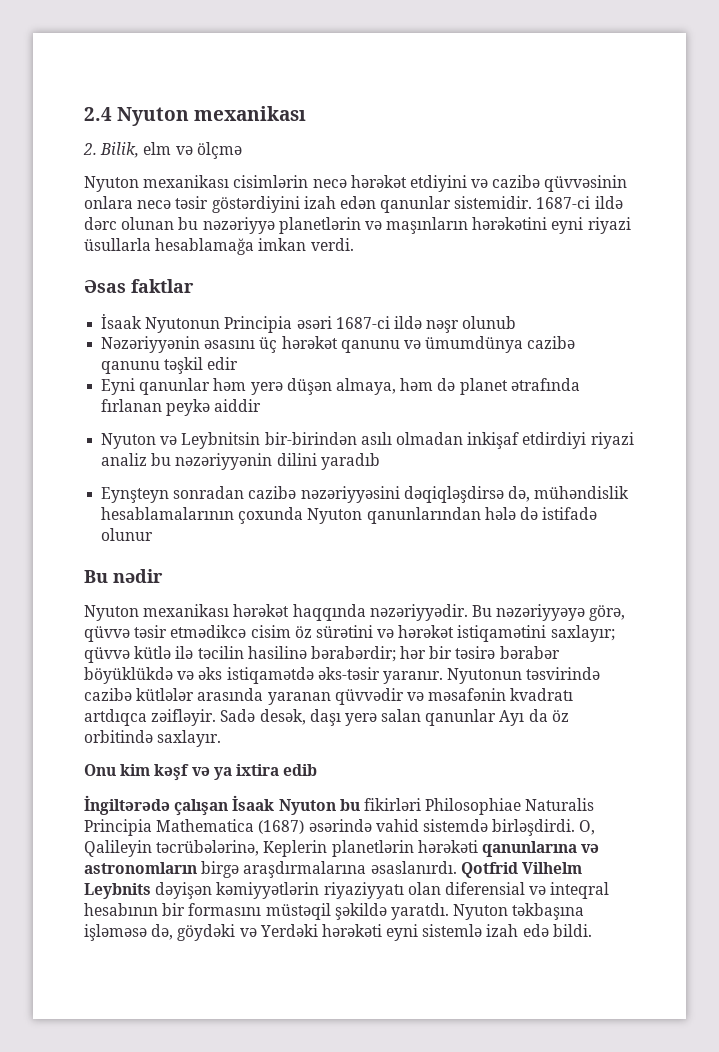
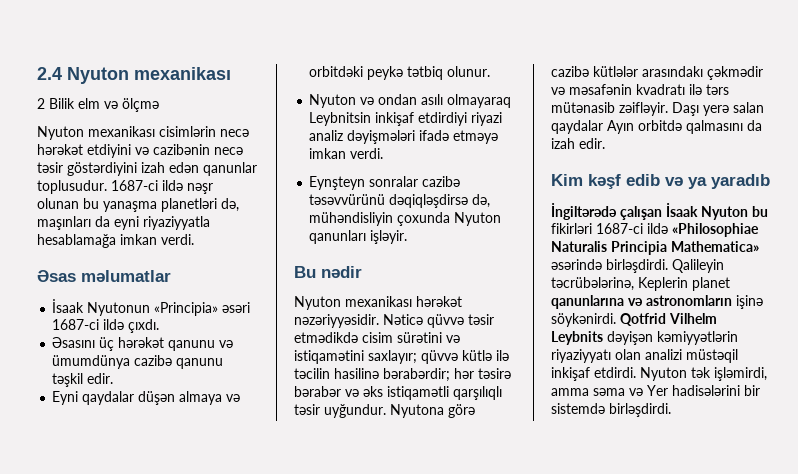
[83,142,140,158] 2. Bilik, -> [37,98,75,109] 2 Bilik
[492,175,628,192] [84,196,133,209] cazibə qüvvəsinin onlara -> [153,144,210,155] cazibənin
[454,196,623,209] [84,217,117,230] sistemidir. 1687-ci ildə dərc -> [37,180,213,194] toplusudur. 1687-ci ildə nəşr
[202,217,631,234] [84,238,151,251] nəzəriyyə planetlərin və maşınların hərəkətini eyni riyazi üsullarla -> [103,198,239,212] [37,216,210,230] yanaşma planetləri də, maşınları da eyni riyaziyyatla
[131,279,194,293] faktlar -> [81,270,171,282] məlumatlar
[224,316,293,333] Principia -> [154,302,219,316] «Principia»
[426,316,517,333] [101,336,256,353] nəşr olunub // Nəzəriyyənin əsasını -> [128,319,160,333] [52,337,96,348] çıxdı. // Əsasını
[207,357,239,370] edir -> [87,373,114,384] edir.
[139,378,580,395] [101,399,262,416] [101,432,634,449] [101,453,380,470] [101,486,630,503] [101,507,598,524] [101,528,154,541] qanunlar həm yerə düşən almaya, həm də planet ətrafında fırlanan peykə aiddir // Nyuton və Leybnitsin bir-birindən asılı olmadan inkişaf etdirdiyi riyazi analiz bu nəzəriyyənin dilini yaradıb // Eynşteyn sonradan cazibə nəzəriyyəsini dəqiqləşdirsə də, mühəndislik hesablamalarının çoxunda Nyuton qanunlarından hələ də istifadə olunur -> [82,391,241,405] [309,66,491,80] [309,94,512,108] [309,112,503,126] [309,130,499,144] [309,148,384,159] [309,176,461,190] [309,194,491,208] [309,212,502,226] [309,230,408,244] qaydalar düşən almaya və orbitdəki peykə tətbiq olunur. // Nyuton və ondan asılı olmayaraq Leybnitsin inkişaf etdirdiyi riyazi analiz dəyişmələri ifadə etməyə imkan verdi. // Eynşteyn sonralar cazibə təsəvvürünü dəqiqləşdirsə də, mühəndisliyin çoxunda Nyuton qanunları işləyir.
[292,604,626,621] [84,625,312,642] haqqında nəzəriyyədir. Bu nəzəriyyəyə görə, qüvvə təsir etmədikcə cisim öz -> [294,314,494,328] [294,332,393,343] nəzəriyyəsidir. Nəticə qüvvə təsir etmədikdə cisim
[398,625,455,638] hərəkət -> (460, 339) none
[429,646,453,659] bir -> (474, 373) none
[84,667,173,684] böyüklükdə -> (341, 391) none
[226,667,601,684] [84,688,574,705] [84,709,569,726] [84,730,222,747] [84,764,318,781] istiqamətdə əks-təsir yaranır. Nyutonun təsvirində cazibə kütlələr arasında yaranan qüvvədir və məsafənin kvadratı artdıqca zəifləyir. Sadə desək, daşı yerə salan qanunlar Ayı da öz orbitində saxlayır. // Onu kim kəşf və ya ixtira edib -> [387,386,502,400] [294,404,475,418] [551,66,763,80] [551,84,729,95] [551,102,764,116] [551,120,762,134] [551,138,605,149] [551,174,770,189] istiqamətli qarşılıqlı təsir uyğundur. Nyutona görə cazibə kütlələr arasındakı çəkmədir və məsafənin kvadratı ilə tərs mütənasib zəifləyir. Daşı yerə salan qaydalar Ayın orbitdə qalmasını da izah edir. // Kim kəşf edib və ya yaradıb
[425,798,595,815] [84,819,596,836] Philosophiae Naturalis Principia Mathematica (1687) əsərində vahid sistemdə birləşdirdi. O, -> [596,223,759,237] [551,241,759,255] [551,259,668,273] 1687-ci ildə «Philosophiae Naturalis Principia Mathematica» əsərində birləşdirdi.
[331,840,478,857] planetlərin hərəkəti -> [692,277,730,291] planet
[201,861,457,878] birgə araşdırmalarına əsaslanırdı. -> [736,295,763,309] [551,313,616,327] işinə söykənirdi.
[444,882,610,899] [84,903,585,920] [84,924,592,941] diferensial və inteqral hesabının bir formasını müstəqil şəkildə yaratdı. Nyuton təkbaşına işləməsə də, göydəki və Yerdəki hərəkəti eyni sistemlə izah edə bildi. -> [645,349,738,363] [551,367,767,381] [551,385,760,396] [551,403,671,417] analizi müstəqil inkişaf etdirdi. Nyuton tək işləmirdi, amma səma və Yer hadisələrini bir sistemdə birləşdirdi.

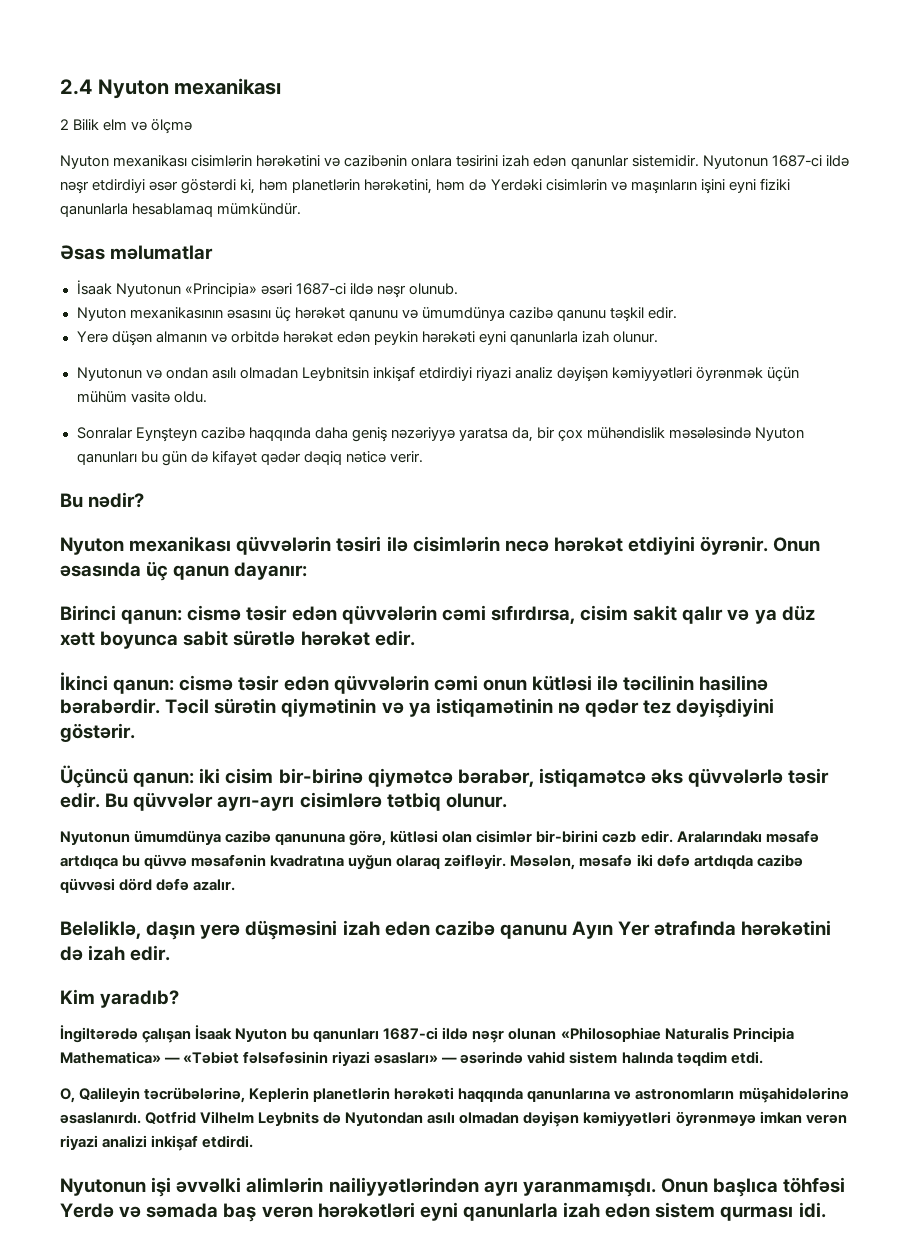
[220,129,249,137] [37,144,243,158] [37,162,137,176] necə hərəkət etdiyini və cazibənin necə təsir göstərdiyini -> [256,155,499,167] hərəkətini və cazibənin onlara təsirini
[37,180,213,194] [37,198,239,212] [37,216,210,230] [37,234,194,248] toplusudur. 1687-ci ildə nəşr olunan bu yanaşma planetləri də, maşınları da eyni riyaziyyatla hesablamağa imkan verdi. -> [631,155,849,169] [60,178,790,194] [60,203,302,217] sistemidir. Nyutonun 1687-ci ildə nəşr etdirdiyi əsər göstərdi ki, həm planetlərin hərəkətini, həm də Yerdəki cisimlərin və maşınların işini eyni fiziki qanunlarla hesablamaq mümkündür.
[128,319,160,333] [52,337,96,348] çıxdı. // Əsasını -> [376,283,458,298] [76,307,271,321] nəşr olunub. // Nyuton mexanikasının əsasını
[52,391,241,405] [309,66,491,80] [309,94,357,108] Eyni qaydalar düşən almaya və orbitdəki peykə tətbiq olunur. // Nyuton -> [76,331,659,346] [76,367,142,381] Yerə düşən almanın və orbitdə hərəkət edən peykin hərəkəti eyni qanunlarla izah olunur. // Nyutonun
[447,94,512,108] olmayaraq -> [239,367,298,379] olmadan
[347,130,499,144] [309,148,384,159] [309,176,461,190] [309,194,491,208] [309,212,502,226] [309,230,408,244] [294,266,362,278] [294,296,462,310] [294,314,494,328] [294,332,460,343] [294,350,509,364] [294,368,511,382] [294,386,502,400] [294,404,475,418] [551,66,763,80] [551,84,729,95] [551,102,764,116] [551,120,762,134] [551,138,605,149] [551,174,770,189] dəyişmələri ifadə etməyə imkan verdi. // Eynşteyn sonralar cazibə təsəvvürünü dəqiqləşdirsə də, mühəndisliyin çoxunda Nyuton qanunları işləyir. // Bu nədir // Nyuton mexanikası hərəkət nəzəriyyəsidir. Nəticə qüvvə təsir etmədikdə cisim sürətini və istiqamətini saxlayır; qüvvə kütlə ilə təcilin hasilinə bərabərdir; hər təsirə bərabər və əks istiqamətli qarşılıqlı təsir uyğundur. Nyutona görə cazibə kütlələr arasındakı çəkmədir və məsafənin kvadratı ilə tərs mütənasib zəifləyir. Daşı yerə salan qaydalar Ayın orbitdə qalmasını da izah edir. // Kim kəşf edib və ya yaradıb -> [557,367,800,382] [76,391,207,403] [76,427,805,442] [76,450,423,466] [60,492,145,508] [60,536,821,555] [60,561,308,581] [60,605,815,624] [60,630,415,649] [60,672,769,694] [60,698,775,718] [60,723,135,742] [60,765,830,788] [60,792,507,811] [60,830,819,846] [60,854,803,870] [60,878,236,893] [60,920,832,940] [60,945,171,961] [60,989,180,1008] dəyişən kəmiyyətləri öyrənmək üçün mühüm vasitə oldu. // Sonralar Eynşteyn cazibə haqqında daha geniş nəzəriyyə yaratsa da, bir çox mühəndislik məsələsində Nyuton qanunları bu gün də kifayət qədər dəqiq nəticə verir. // Bu nədir? // Nyuton mexanikası qüvvələrin təsiri ilə cisimlərin necə hərəkət etdiyini öyrənir. Onun əsasında üç qanun dayanır: // Birinci qanun: cismə təsir edən qüvvələrin cəmi sıfırdırsa, cisim sakit qalır və ya düz xətt boyunca sabit sürətlə hərəkət edir. // İkinci qanun: cismə təsir edən qüvvələrin cəmi onun kütləsi ilə təcilinin hasilinə bərabərdir. Təcil sürətin qiymətinin və ya istiqamətinin nə qədər tez dəyişdiyini göstərir. // Üçüncü qanun: iki cisim bir-birinə qiymətcə bərabər, istiqamətcə əks qüvvələrlə təsir edir. Bu qüvvələr ayrı-ayrı cisimlərə tətbiq olunur. // Nyutonun ümumdünya cazibə qanununa görə, kütləsi olan cisimlər bir-birini cəzb edir. Aralarındakı məsafə artdıqca bu qüvvə məsafənin kvadratına uyğun olaraq zəifləyir. Məsələn, məsafə iki dəfə artdıqda cazibə qüvvəsi dörd dəfə azalır. // Beləliklə, daşın yerə düşməsini izah edən cazibə qanunu Ayın Yer ətrafında hərəkətini də izah edir. // Kim yaradıb?
[551,223,668,234] fikirləri 1687-ci ildə -> [313,1027,557,1043] qanunları 1687-ci ildə nəşr olunan
[551,259,724,273] [551,277,730,291] əsərində birləşdirdi. Qalileyin təcrübələrinə, Keplerin planet -> [164,1051,763,1066] [60,1087,524,1103] — «Təbiət fəlsəfəsinin riyazi əsasları» — əsərində vahid sistem halında təqdim etdi. // O, Qalileyin təcrübələrinə, Keplerin planetlərin hərəkəti haqqında
[736,295,763,309] [551,313,616,327] işinə söykənirdi. -> [738,1087,849,1103] [60,1112,141,1124] müşahidələrinə əsaslanırdı.
[607,331,738,345] [551,349,738,363] [551,367,767,381] [551,385,760,396] [551,403,671,417] dəyişən kəmiyyətlərin riyaziyyatı olan analizi müstəqil inkişaf etdirdi. Nyuton tək işləmirdi, amma səma və Yer hadisələrini bir sistemdə birləşdirdi. -> [323,1111,847,1127] [60,1135,254,1151] [60,1177,846,1197] [60,1202,826,1222] də Nyutondan asılı olmadan dəyişən kəmiyyətləri öyrənməyə imkan verən riyazi analizi inkişaf etdirdi. // Nyutonun işi əvvəlki alimlərin nailiyyətlərindən ayrı yaranmamışdı. Onun başlıca töhfəsi Yerdə və səmada baş verən hərəkətləri eyni qanunlarla izah edən sistem qurması idi.

